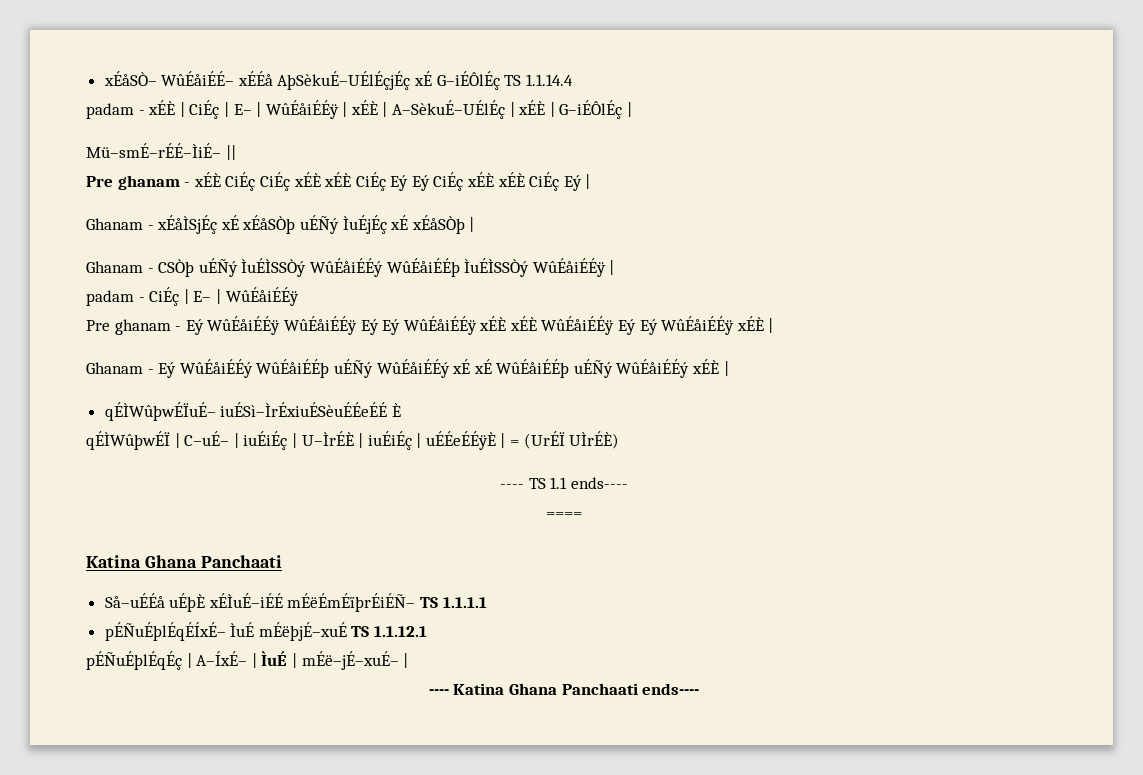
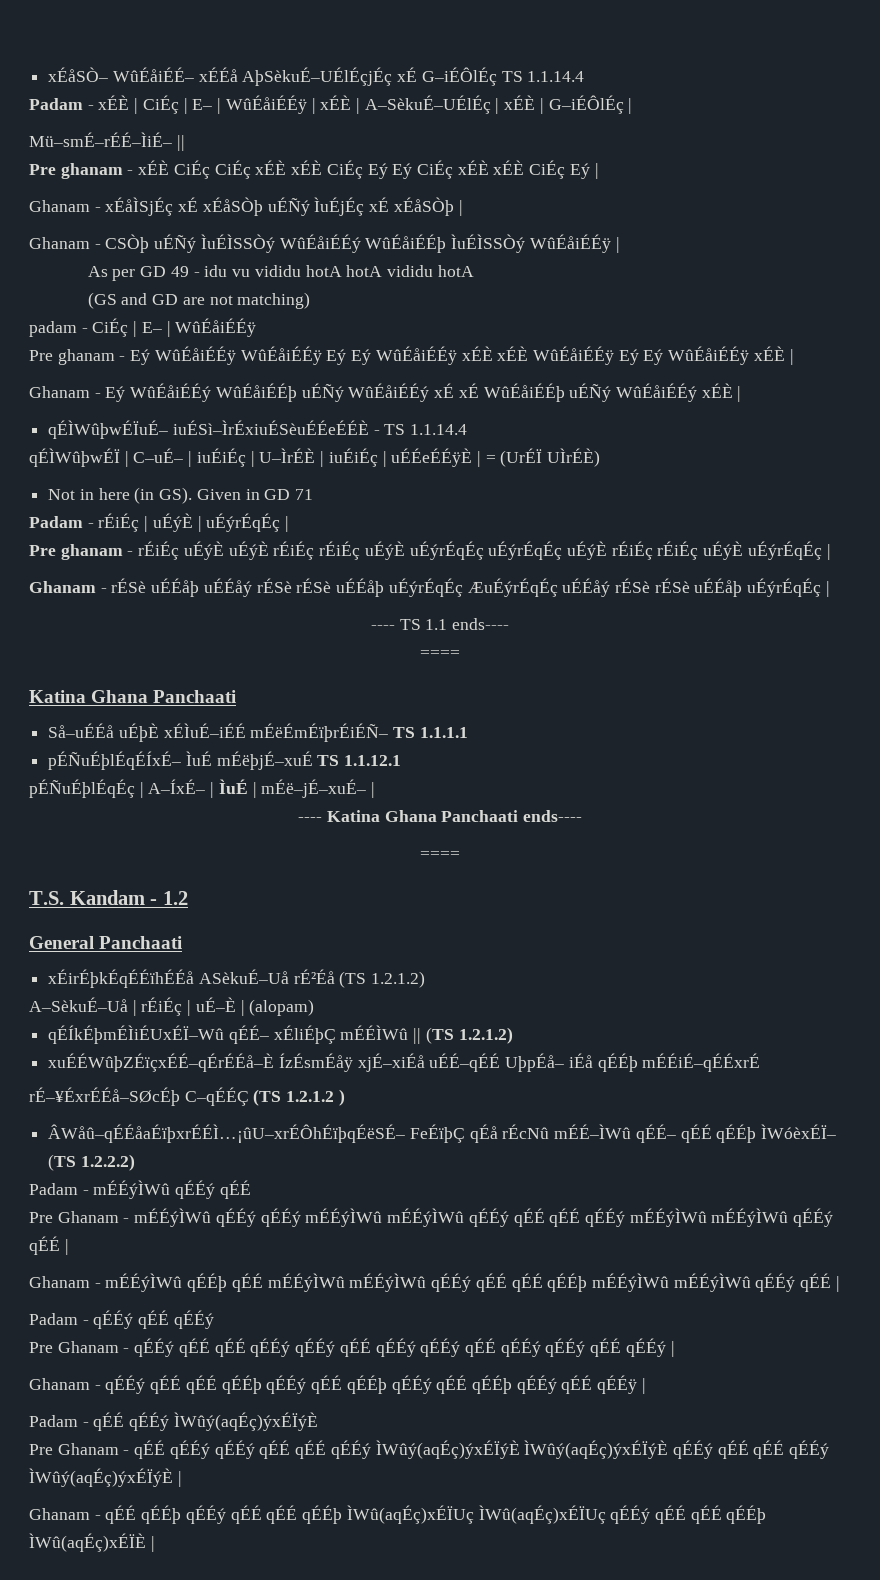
[86,103,134,119] padam -> [29,98,83,110] Padam
(615, 267) none -> [87,265,474,281] [87,292,311,309] // As per GD 49 - idu vu vididu hotA hotA vididu hotA // (GS and GD are not matching)
[220,402,401,417] iuÉSì–ÌrÉxiuÉSèuÉÉeÉÉ È -> [172,420,468,435] iuÉSì–ÌrÉxiuÉSèuÉÉeÉÉÈ - TS 1.1.14.4
(620, 440) none -> [48,487,314,504] [29,513,290,532] [29,541,831,560] [29,578,830,597] // Not in here (in GS). Given in GD 71 // Padam - rÉiÉç | uÉýÈ | uÉýrÉqÉç | // Pre ghanam - rÉiÉç uÉýÈ uÉýÈ rÉiÉç rÉiÉç uÉýÈ uÉýrÉqÉç uÉýrÉqÉç uÉýÈ rÉiÉç rÉiÉç uÉýÈ uÉýrÉqÉç | // Ghanam - rÉSè uÉÉåþ uÉÉåý rÉSè rÉSè uÉÉåþ uÉýrÉqÉç ÆuÉýrÉqÉç uÉÉåý rÉSè rÉSè uÉÉåþ uÉýrÉqÉç |
(700, 689) none -> [420,851,460,859] [29,890,188,905] [29,936,183,949] [48,969,426,988] [29,997,315,1016] [48,1025,513,1044] [48,1053,761,1072] [29,1087,345,1106] [48,1124,837,1143] [48,1154,135,1171] [29,1180,251,1199] [29,1208,834,1227] [29,1236,69,1255] [29,1273,840,1292] [29,1310,214,1329] [29,1338,675,1357] [29,1375,646,1394] [29,1412,318,1431] [29,1440,830,1459] [29,1468,182,1487] [29,1505,767,1524] [29,1533,155,1552] // ==== // T.S. Kandam - 1.2 // General Panchaati // xÉirÉþkÉqÉÉïhÉÉå ASèkuÉ–Uå rÉ²Éå (TS 1.2.1.2) // A–SèkuÉ–Uå | rÉiÉç | uÉ–È | (alopam) // qÉÍkÉþmÉÌiÉUxÉÏ–Wû qÉÉ– xÉliÉþÇ mÉÉÌWû || (TS 1.2.1.2) // xuÉÉWûþZÉïçxÉÉ–qÉrÉÉå–È ÍzÉsmÉåÿ xjÉ–xiÉå uÉÉ–qÉÉ UþpÉå– iÉå qÉÉþ mÉÉiÉ–qÉÉxrÉ // rÉ–¥ÉxrÉÉå–SØcÉþ C–qÉÉÇ (TS 1.2.1.2 ) // ÂWåû–qÉÉåaÉïþxrÉÉÌ…¡ûU–xrÉÔhÉïþqÉëSÉ– FeÉïþÇ qÉå rÉcNû mÉÉ–ÌWû qÉÉ– qÉÉ qÉÉþ ÌWóèxÉÏ– (TS 1.2.2.2) // Padam - mÉÉýÌWû qÉÉý qÉÉ // Pre Ghanam - mÉÉýÌWû qÉÉý qÉÉý mÉÉýÌWû mÉÉýÌWû qÉÉý qÉÉ qÉÉ qÉÉý mÉÉýÌWû mÉÉýÌWû qÉÉý qÉÉ | // Ghanam - mÉÉýÌWû qÉÉþ qÉÉ mÉÉýÌWû mÉÉýÌWû qÉÉý qÉÉ qÉÉ qÉÉþ mÉÉýÌWû mÉÉýÌWû qÉÉý qÉÉ | // Padam - qÉÉý qÉÉ qÉÉý // Pre Ghanam - qÉÉý qÉÉ qÉÉ qÉÉý qÉÉý qÉÉ qÉÉý qÉÉý qÉÉ qÉÉý qÉÉý qÉÉ qÉÉý | // Ghanam - qÉÉý qÉÉ qÉÉ qÉÉþ qÉÉý qÉÉ qÉÉþ qÉÉý qÉÉ qÉÉþ qÉÉý qÉÉ qÉÉÿ | // Padam - qÉÉ qÉÉý ÌWûý(aqÉç)ýxÉÏýÈ // Pre Ghanam - qÉÉ qÉÉý qÉÉý qÉÉ qÉÉ qÉÉý ÌWûý(aqÉç)ýxÉÏýÈ ÌWûý(aqÉç)ýxÉÏýÈ qÉÉý qÉÉ qÉÉ qÉÉý ÌWûý(aqÉç)ýxÉÏýÈ | // Ghanam - qÉÉ qÉÉþ qÉÉý qÉÉ qÉÉ qÉÉþ ÌWû(aqÉç)xÉÏUç ÌWû(aqÉç)xÉÏUç qÉÉý qÉÉ qÉÉ qÉÉþ ÌWû(aqÉç)xÉÏÈ |

